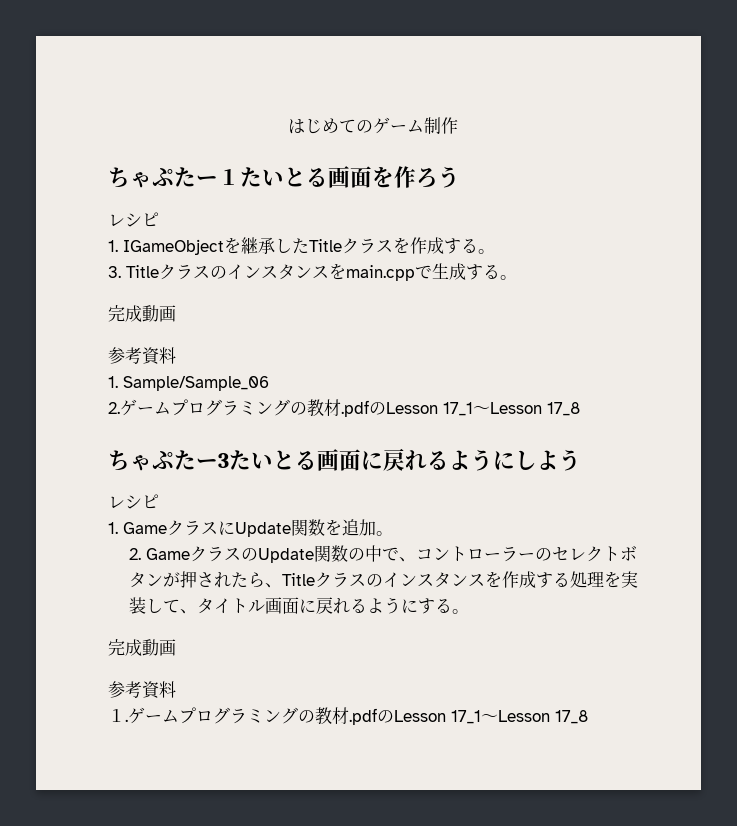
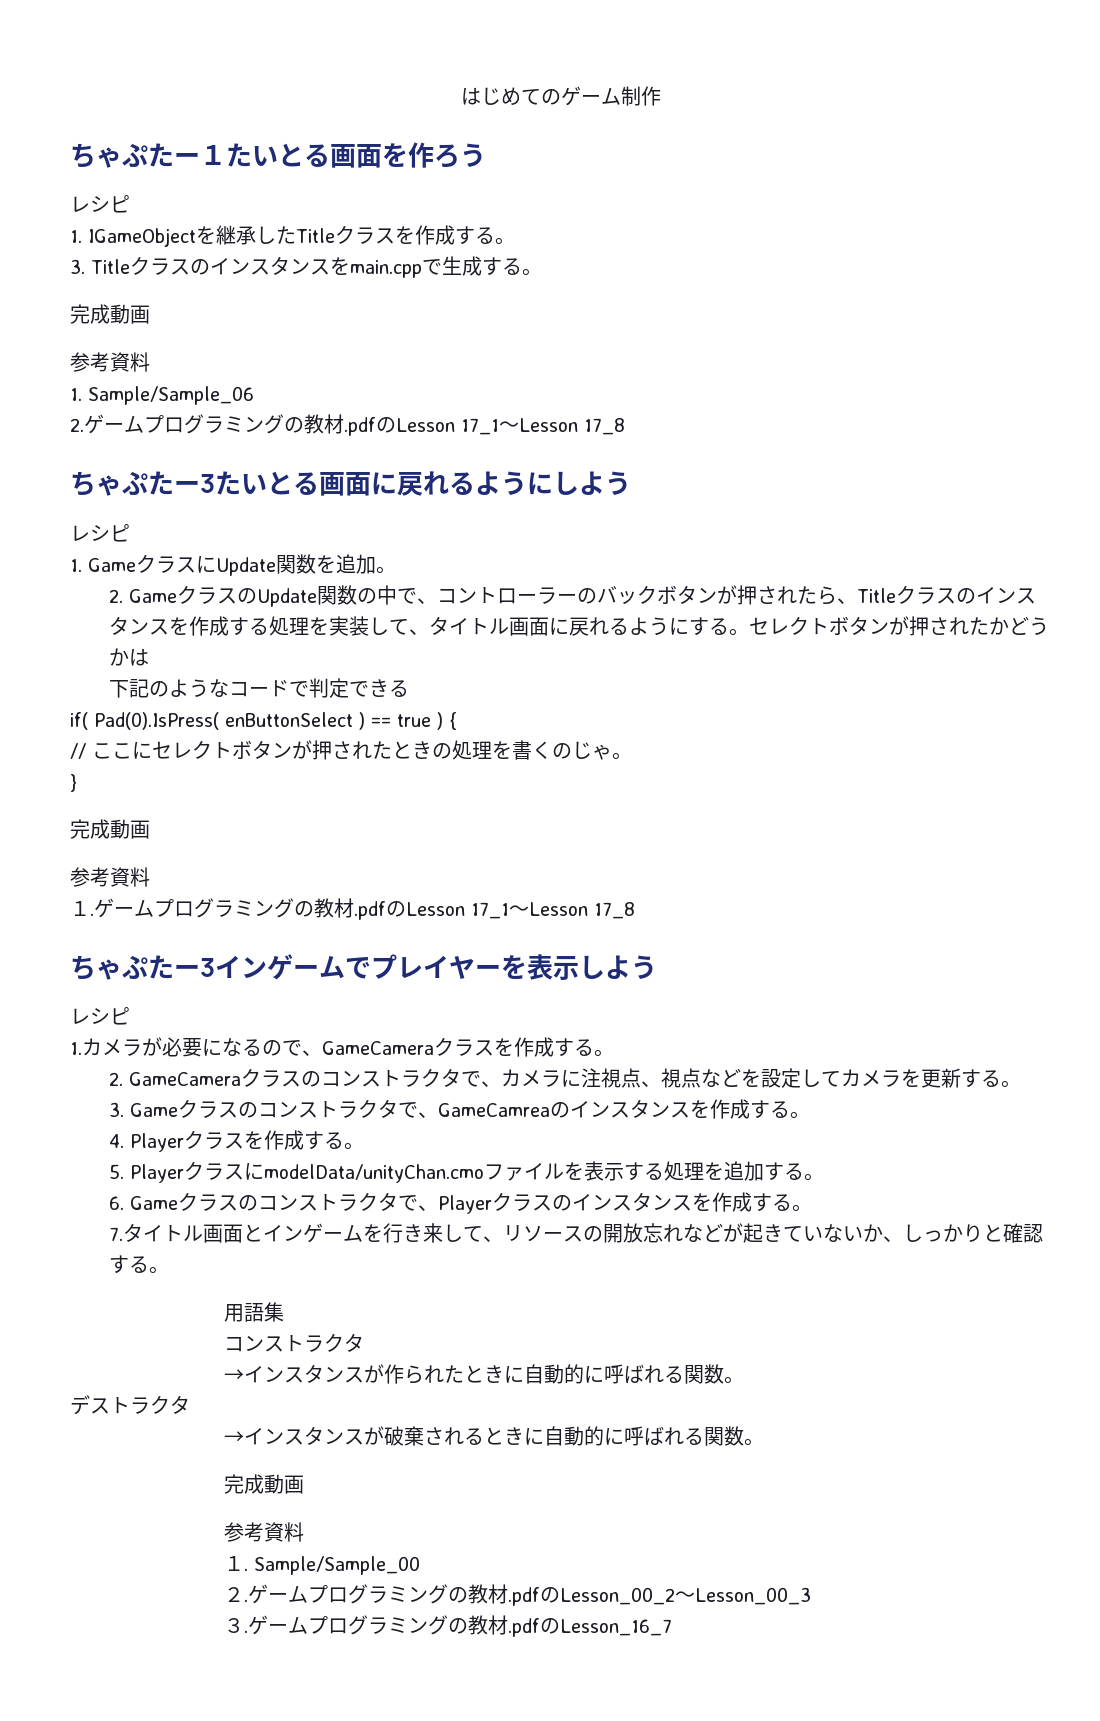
[551,546,620,562] セレクト -> [596,585,657,605] バック
(469, 611) none -> [748,616,1049,636] [108,648,149,666] [108,678,409,698] [70,712,457,730] [70,740,632,760] [70,774,77,792] セレクトボタンが押されたかどうかは // 下記のようなコードで判定できる // if( Pad(0).IsPress( enButtonSelect ) == true ) { // // ここにセレクトボタンが押されたときの処理を書くのじゃ。 // }
(588, 717) none -> [70,954,657,980] [70,1007,130,1025] [70,1037,614,1057] [108,1068,1021,1088] [108,1099,810,1119] [108,1130,364,1152] [108,1161,824,1183] [108,1192,812,1214] [108,1223,1043,1243] [108,1255,169,1274] [224,1302,285,1322] [224,1333,365,1352] [224,1364,745,1384] [70,1395,190,1415] [224,1426,765,1446] [224,1474,305,1494] [224,1522,305,1542] [224,1556,421,1575] [224,1584,812,1606] [224,1615,673,1637] // ちゃぷたー3インゲームでプレイヤーを表示しよう // レシピ // 1.カメラが必要になるので、GameCameraクラスを作成する。 // 2. GameCameraクラスのコンストラクタで、カメラに注視点、視点などを設定してカメラを更新する。 // 3. Gameクラスのコンストラクタで、GameCamreaのインスタンスを作成する。 // 4. Playerクラスを作成する。 // 5. PlayerクラスにmodelData/unityChan.cmoファイルを表示する処理を追加する。 // 6. Gameクラスのコンストラクタで、Playerクラスのインスタンスを作成する。 // 7.タイトル画面とインゲームを行き来して、リソースの開放忘れなどが起きていないか、しっかりと確認する。 // 用語集 // コンストラクタ // →インスタンスが作られたときに自動的に呼ばれる関数。 // デストラクタ // →インスタンスが破棄されるときに自動的に呼ばれる関数。 // 完成動画 // 参考資料 // １. Sample/Sample_00 // ２.ゲームプログラミングの教材.pdfのLesson_00_2～Lesson_00_3 // ３.ゲームプログラミングの教材.pdfのLesson_16_7

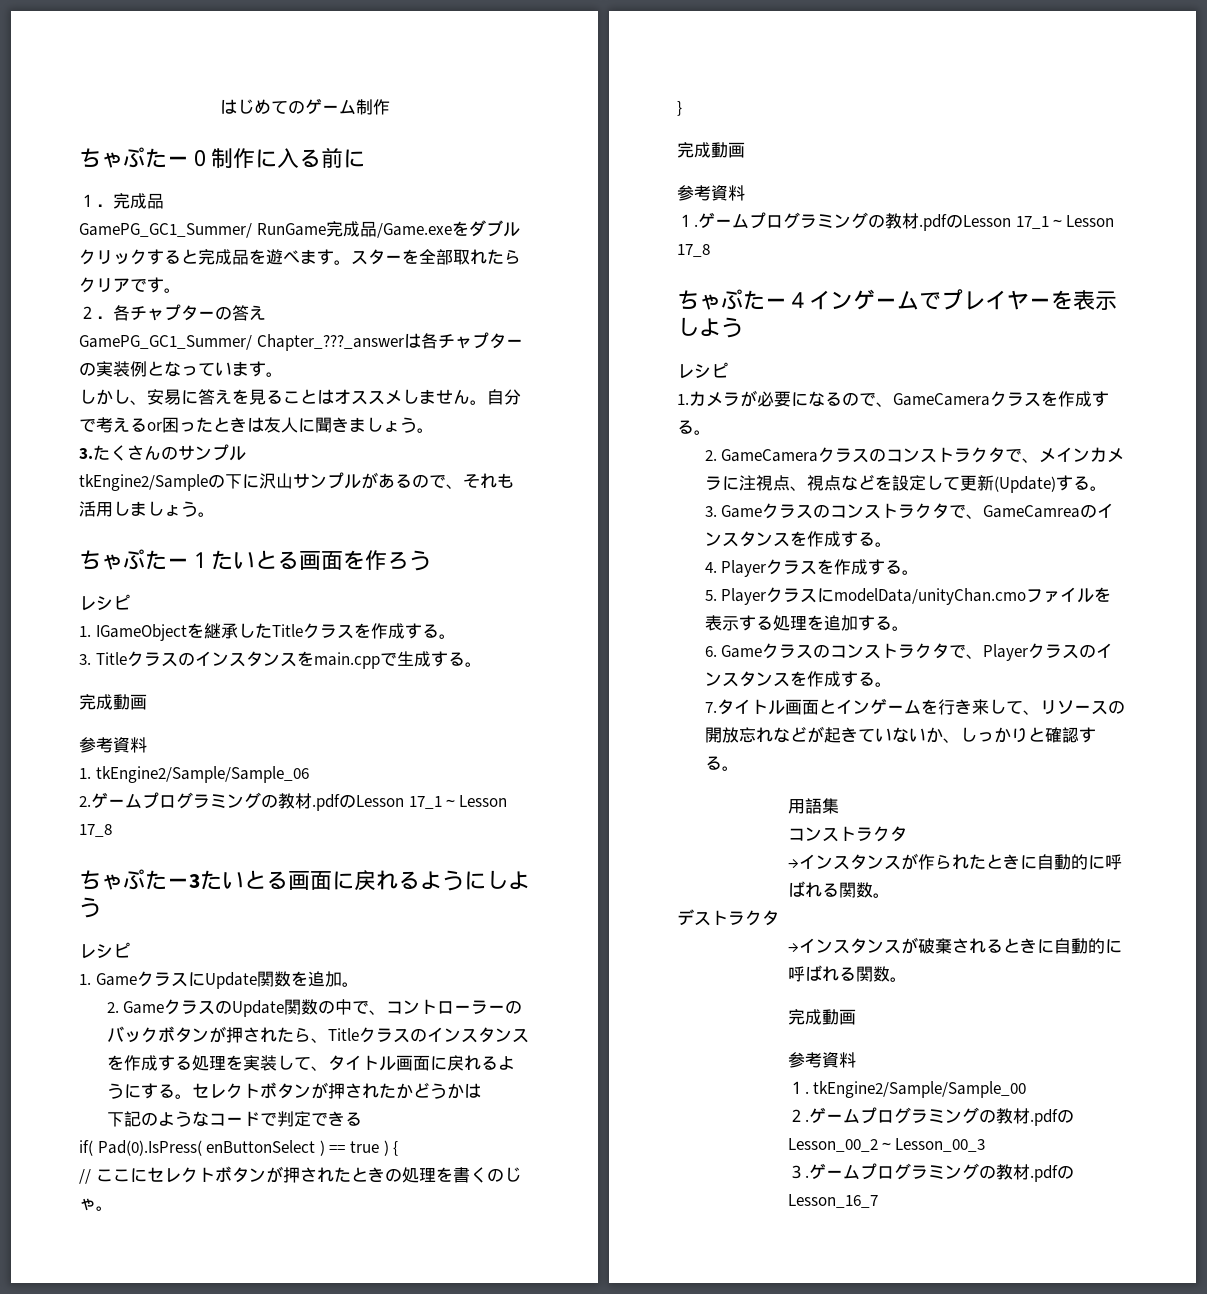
(661, 96) none -> [79,147,365,168] [79,193,164,209] [79,220,520,238] [79,249,521,265] [79,277,181,293] [79,304,266,321] [79,332,523,351] [79,361,283,377] [79,389,521,405] [79,417,434,433] [79,444,246,461] [79,472,514,491] [79,501,215,517] // ちゃぷたー０制作に入る前に // １．完成品 // GamePG_GC1_Summer/ RunGame完成品/Game.exeをダブルクリックすると完成品を遊べます。スターを全部取れたらクリアです。 // ２．各チャプターの答え // GamePG_GC1_Summer/ Chapter_???_answerは各チャプターの実装例となっています。 // しかし、安易に答えを見ることはオススメしません。自分で考えるor困ったときは友人に聞きましょう。 // 3.たくさんのサンプル // tkEngine2/Sampleの下に沢山サンプルがあるので、それも活用しましょう。
[88,386,254,405] Sample/Sample_06 -> [95,766,309,783] tkEngine2/Sample/Sample_06
[200,958,215,977] 3 -> [787,292,809,308] ４
(501, 1084) none -> [1039,447,1091,463] メイン
[840,1068,961,1088] カメラを更新 -> [959,475,1056,493] 更新(Update)
[254,1556,421,1575] Sample/Sample_00 -> [813,1081,1027,1098] tkEngine2/Sample/Sample_00

